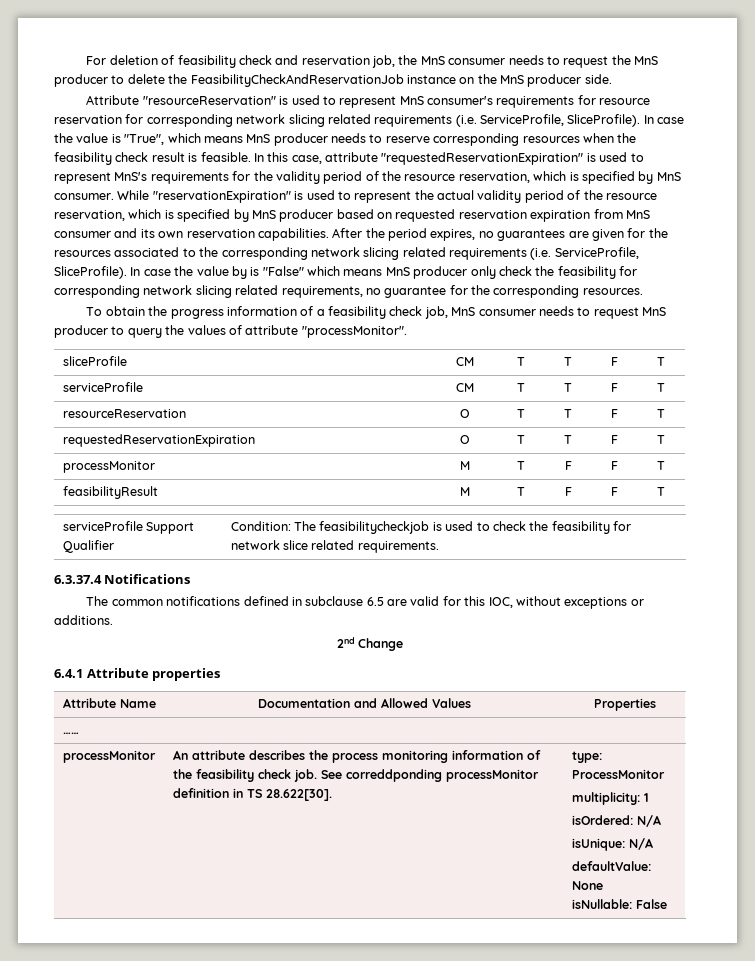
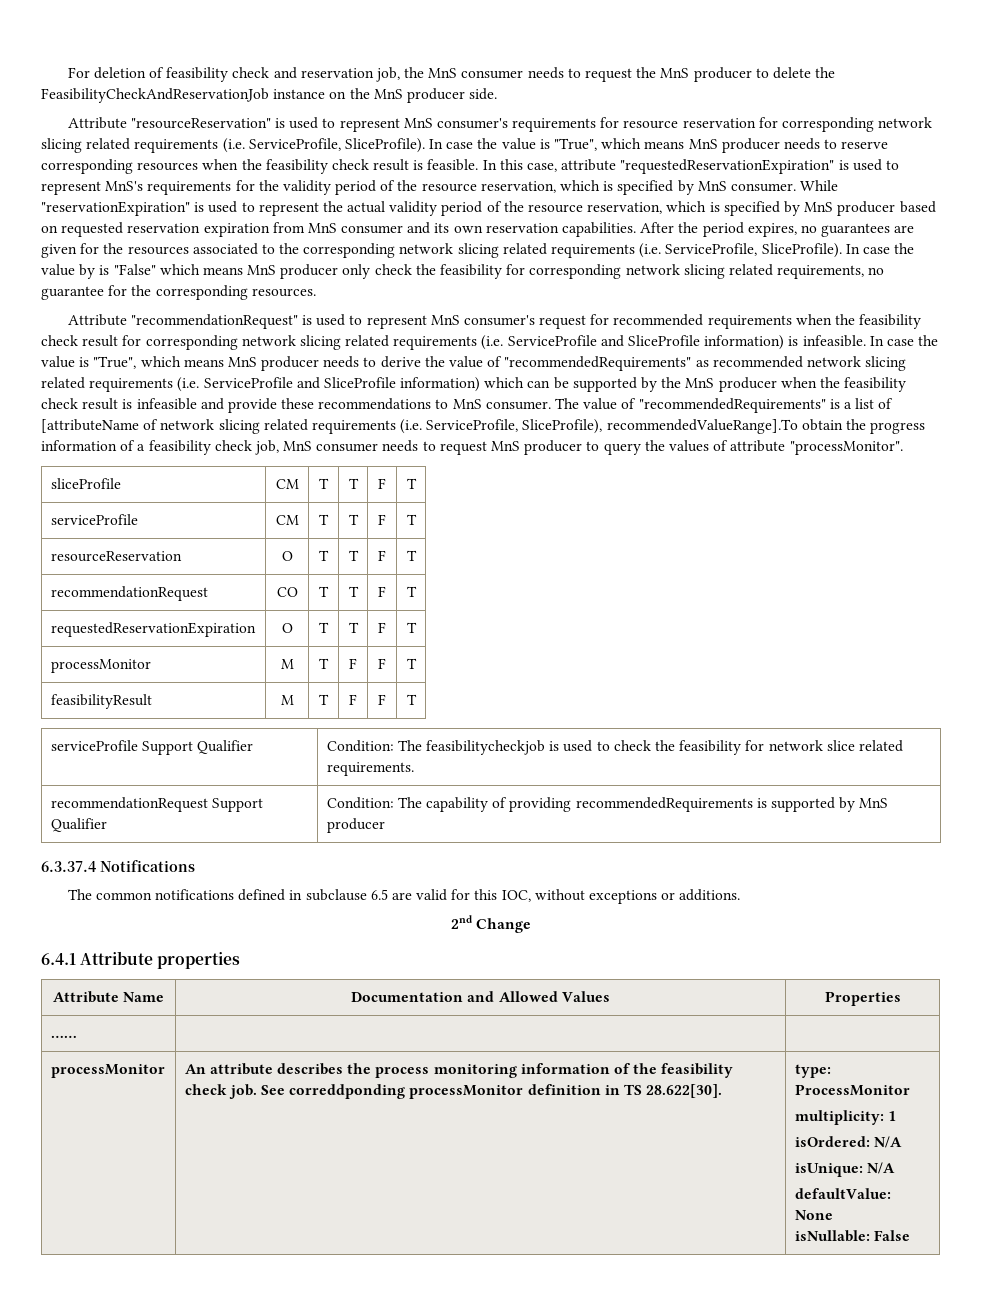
[86,307,103,316] To -> [67,314,922,329] [41,335,939,350] [41,356,907,371] [41,377,907,392] [41,398,894,413] [41,419,798,434] Attribute "recommendationRequest" is used to represent MnS consumer's request for recommended requirements when the feasibility check result for corresponding network slicing related requirements (i.e. ServiceProfile and SliceProfile information) is infeasible. In case the value is "True", which means MnS producer needs to derive the value of "recommendedRequirements" as recommended network slicing related requirements (i.e. ServiceProfile and SliceProfile information) which can be supported by the MnS producer when the feasibility check result is infeasible and provide these recommendations to MnS consumer. The value of "recommendedRequirements" is a list of [attributeName of network slicing related requirements (i.e. ServiceProfile, SliceProfile), recommendedValueRange].To
(665, 413) none -> [50,586,208,601] [276,587,298,597] [319,586,329,597] [348,586,359,597] [378,586,386,597] [406,586,417,597] // recommendationRequest | CO | T | T | F | T
(439, 547) none -> [50,797,263,812] [50,818,107,832] [326,797,889,812] [326,818,385,833] // recommendationRequest Support Qualifier | Condition: The capability of providing recommendedRequirements is supported by MnS producer

